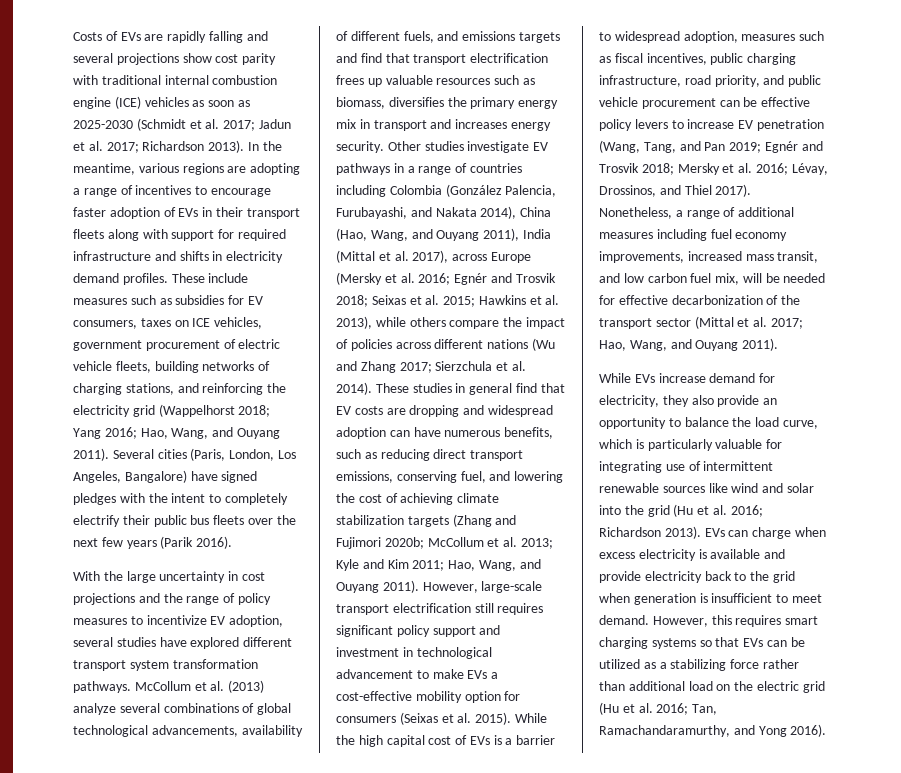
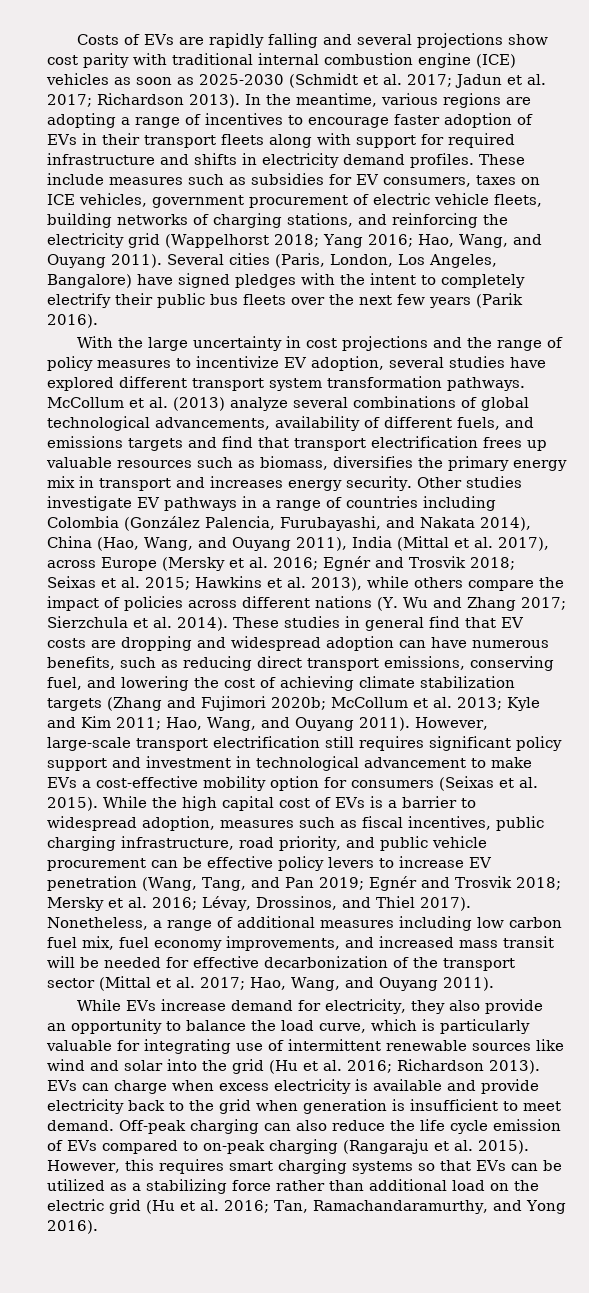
[531,338,555,351] (Wu -> [377,597,428,611] (Y. Wu
[710,229,788,241] [599,251,819,263] [599,273,740,285] fuel economy improvements, increased mass transit, and low carbon fuel mix, -> [477,917,562,928] [47,936,554,951] low carbon fuel mix, fuel economy improvements, and increased mass transit
(649, 620) none -> [119,1119,561,1134] [47,1139,529,1154] Off-peak charging can also reduce the life cycle emission of EVs compared to on-peak charging (Rangaraju et al. 2015).

